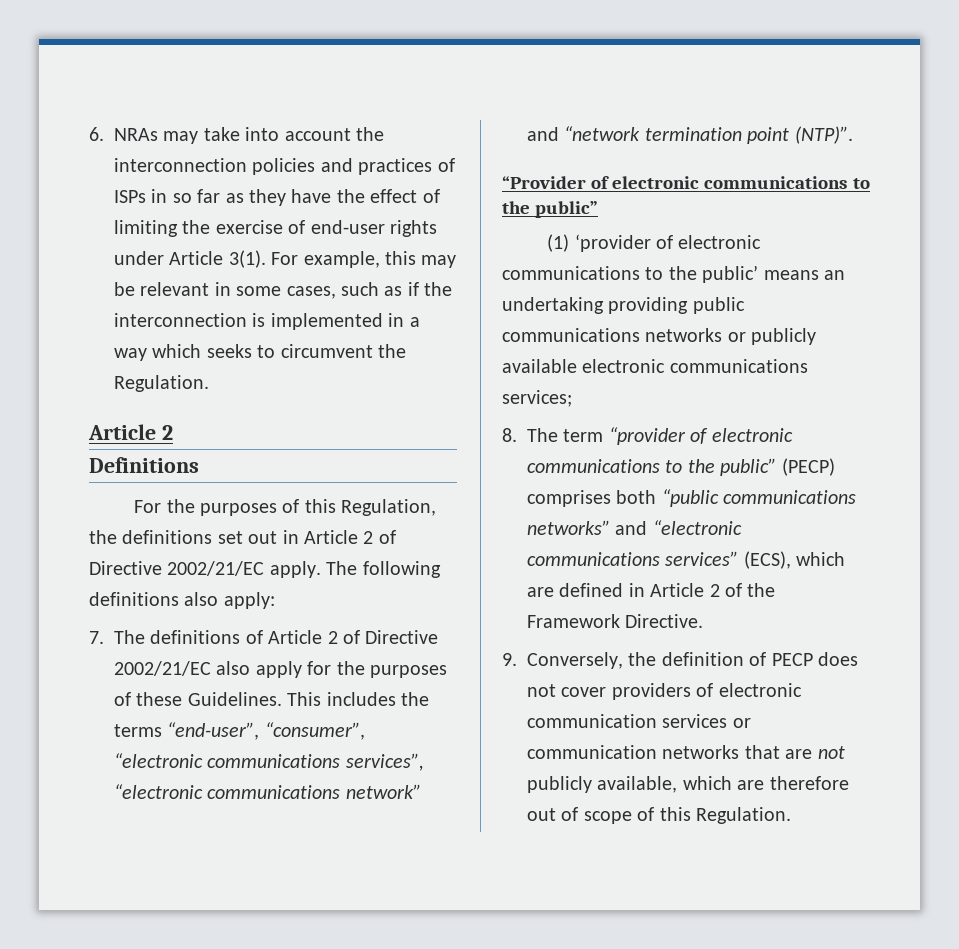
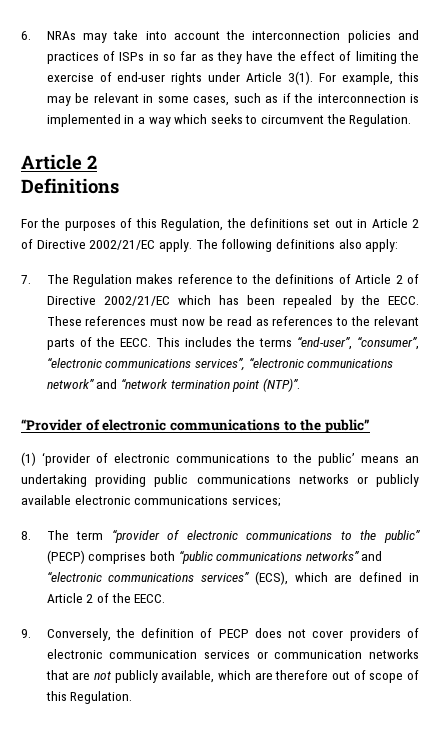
(145, 637) none -> [73,274,271,287] Regulation makes reference to the
[216,661,447,678] [114,692,282,706] also apply for the purposes of these Guidelines. -> [177,295,419,308] [46,316,419,326] [46,337,151,350] which has been repealed by the EECC. These references must now be read as references to the relevant parts of the EECC.
[527,614,704,628] Framework Directive. -> [134,594,166,603] EECC.

